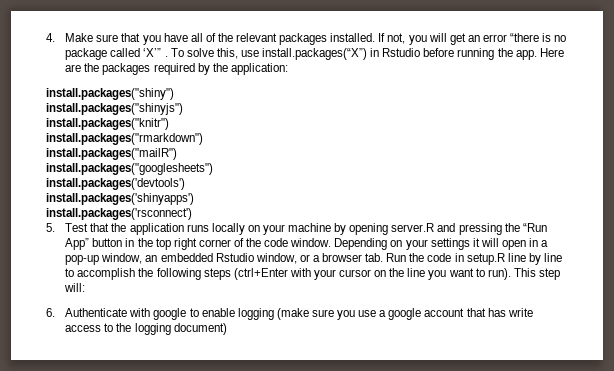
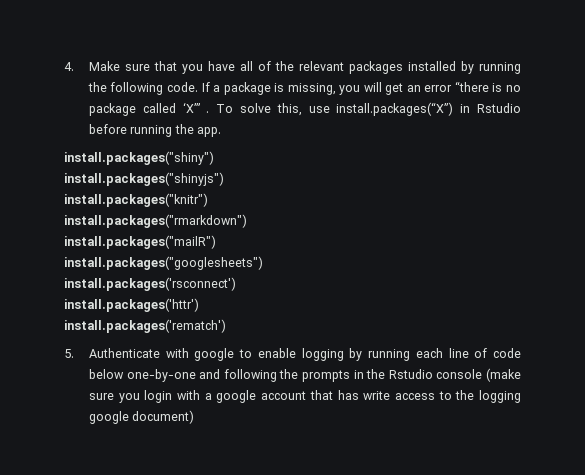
[330,33,406,44] installed. If not, -> [407,61,521,74] [87,82,336,95] installed by running the following code. If a package is missing,
[539,48,564,57] [65,63,288,75] Here are the packages required by the application: -> (222, 132) none
[46,178,185,190] [46,193,194,205] // install.packages('devtools') // install.packages('shinyapps') -> (263, 263) none
[46,223,547,235] [65,238,549,250] [65,253,562,265] [65,268,560,280] [64,283,86,292] [46,308,55,317] 5. Test that the application runs locally on your machine by opening server.R and pressing the “Run App” button in the top right corner of the code window. Depending on your settings it will open in a pop-up window, an embedded Rstudio window, or a browser tab. Run the code in setup.R line by line to accomplish the following steps (ctrl+Enter with your cursor on the line you want to run). This step will: // 6. -> [64,298,199,312] [64,319,226,333] [64,349,74,358] install.packages('httr') // install.packages('rematch') // 5.
(274, 314) none -> [349,348,521,361] [88,369,483,382] by running each line of code below one-by-one and following the prompts in the Rstudio console
[358,310,377,317] use -> [144,390,201,403] login with
(171, 329) none -> [88,411,129,424] google

